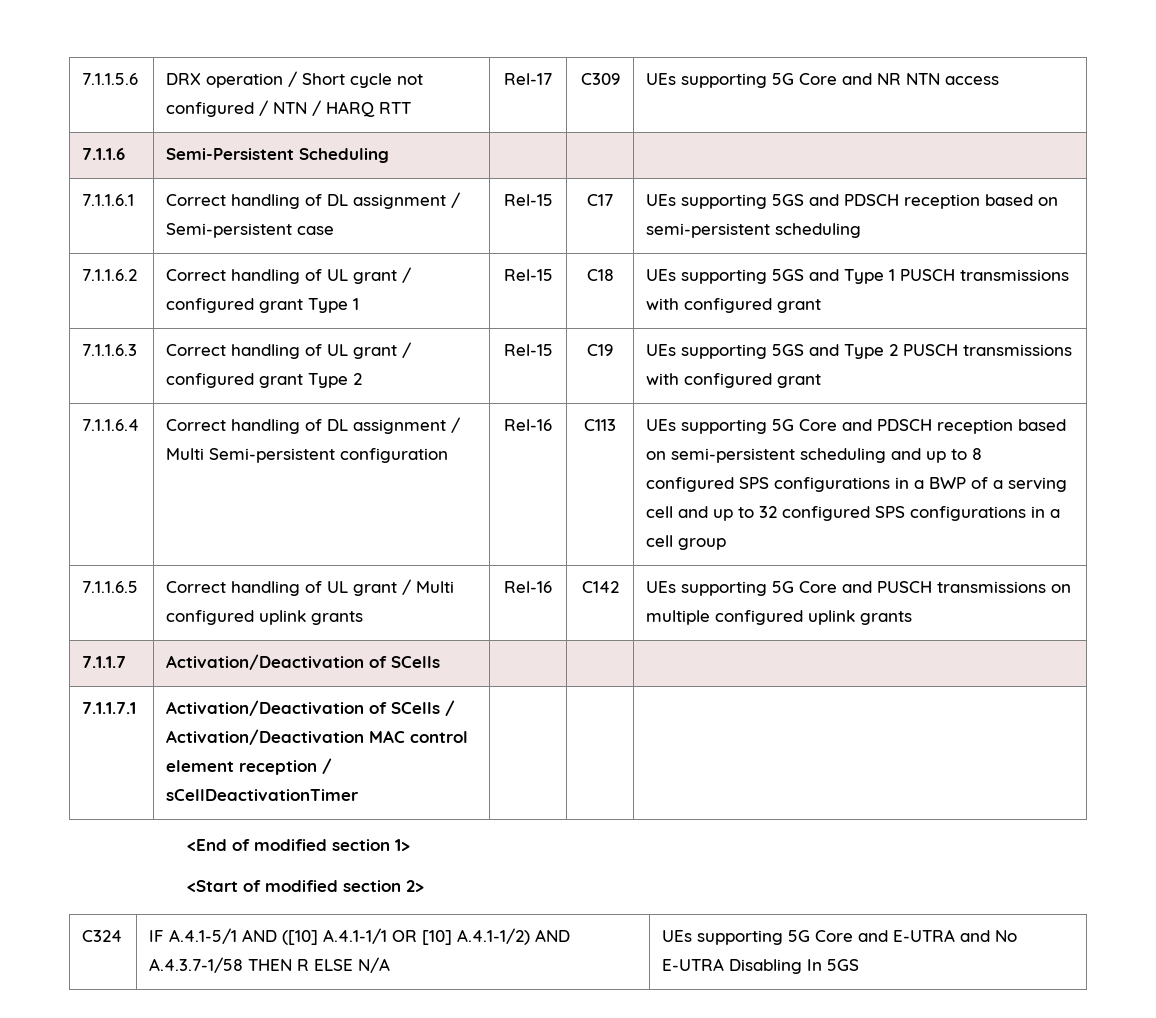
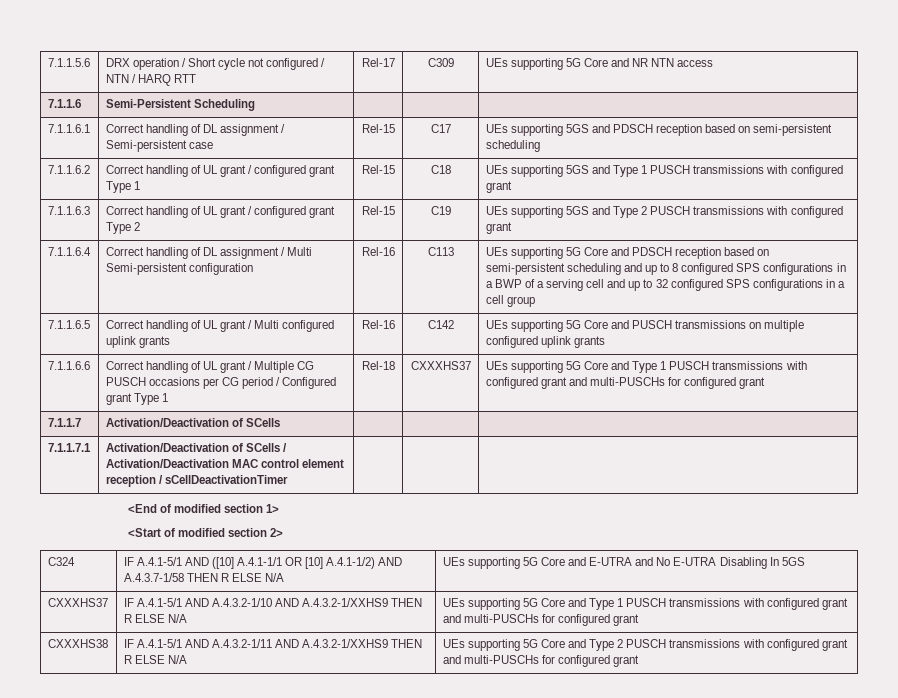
(913, 618) none -> [47,361,90,370] [105,361,315,373] [105,377,337,389] [105,393,168,405] [361,361,395,370] [410,361,471,370] [485,361,807,373] [485,377,766,389] // 7.1.1.6.6 | Correct handling of UL grant / Multiple CG PUSCH occasions per CG period / Configured grant Type 1 | Rel-18 | CXXXHS37 | UEs supporting 5G Core and Type 1 PUSCH transmissions with configured grant and multi-PUSCHs for configured grant
(860, 965) none -> [47,598,108,607] [123,598,423,607] [123,614,187,623] [442,598,848,610] [442,614,639,626] [47,639,108,648] [123,639,423,648] [123,655,187,664] [442,639,848,651] [442,655,639,667] // CXXXHS37 | IF A.4.1-5/1 AND A.4.3.2-1/10 AND A.4.3.2-1/XXHS9 THEN R ELSE N/A | UEs supporting 5G Core and Type 1 PUSCH transmissions with configured grant and multi-PUSCHs for configured grant // CXXXHS38 | IF A.4.1-5/1 AND A.4.3.2-1/11 AND A.4.3.2-1/XXHS9 THEN R ELSE N/A | UEs supporting 5G Core and Type 2 PUSCH transmissions with configured grant and multi-PUSCHs for configured grant

